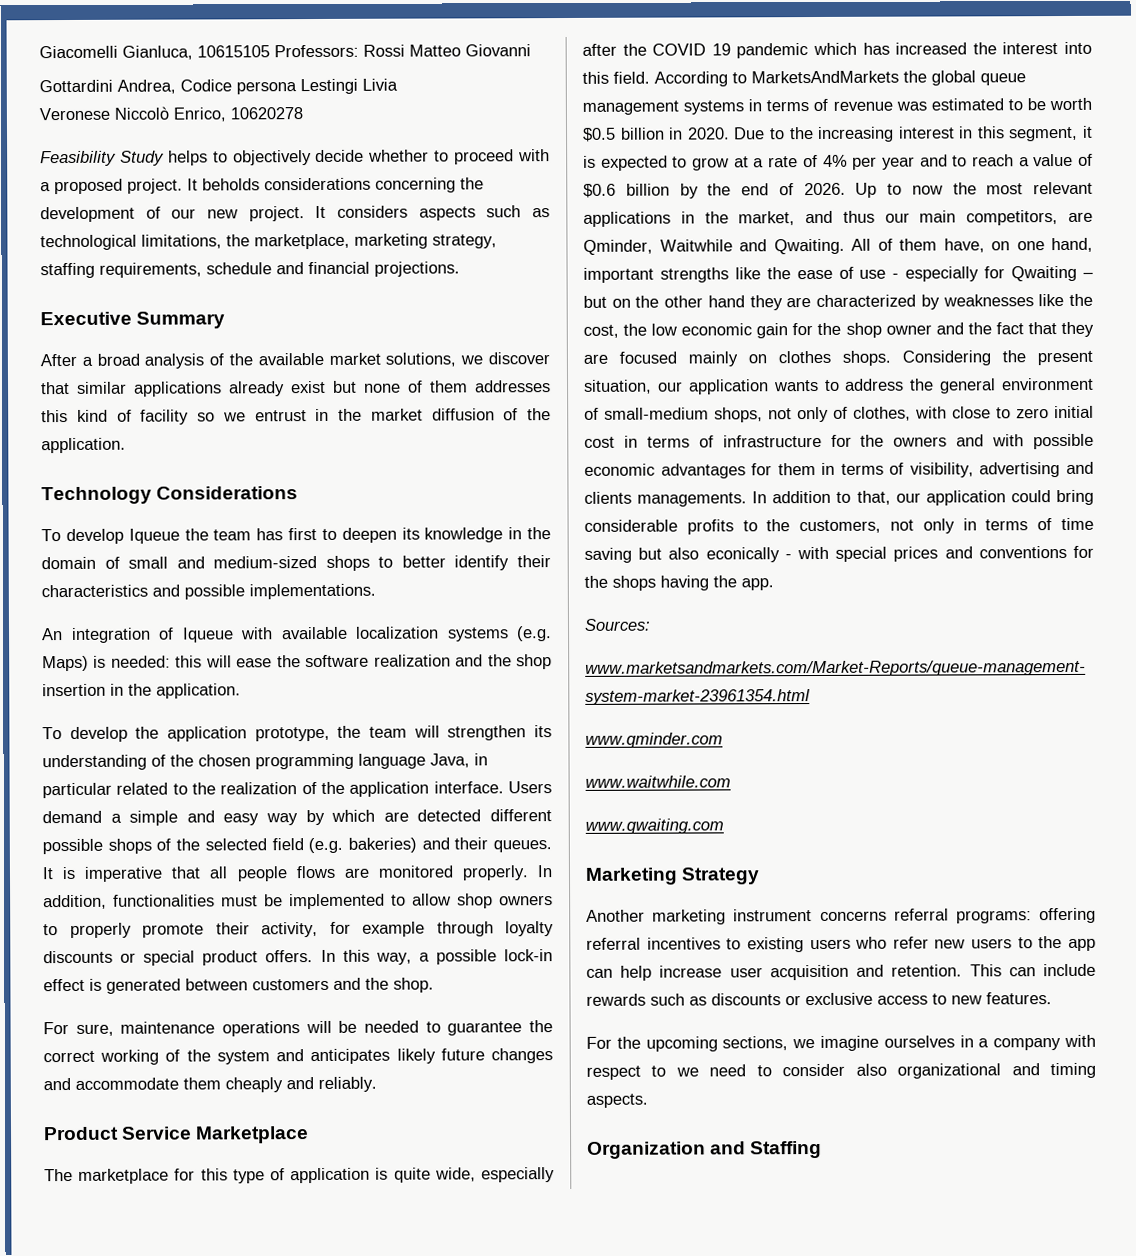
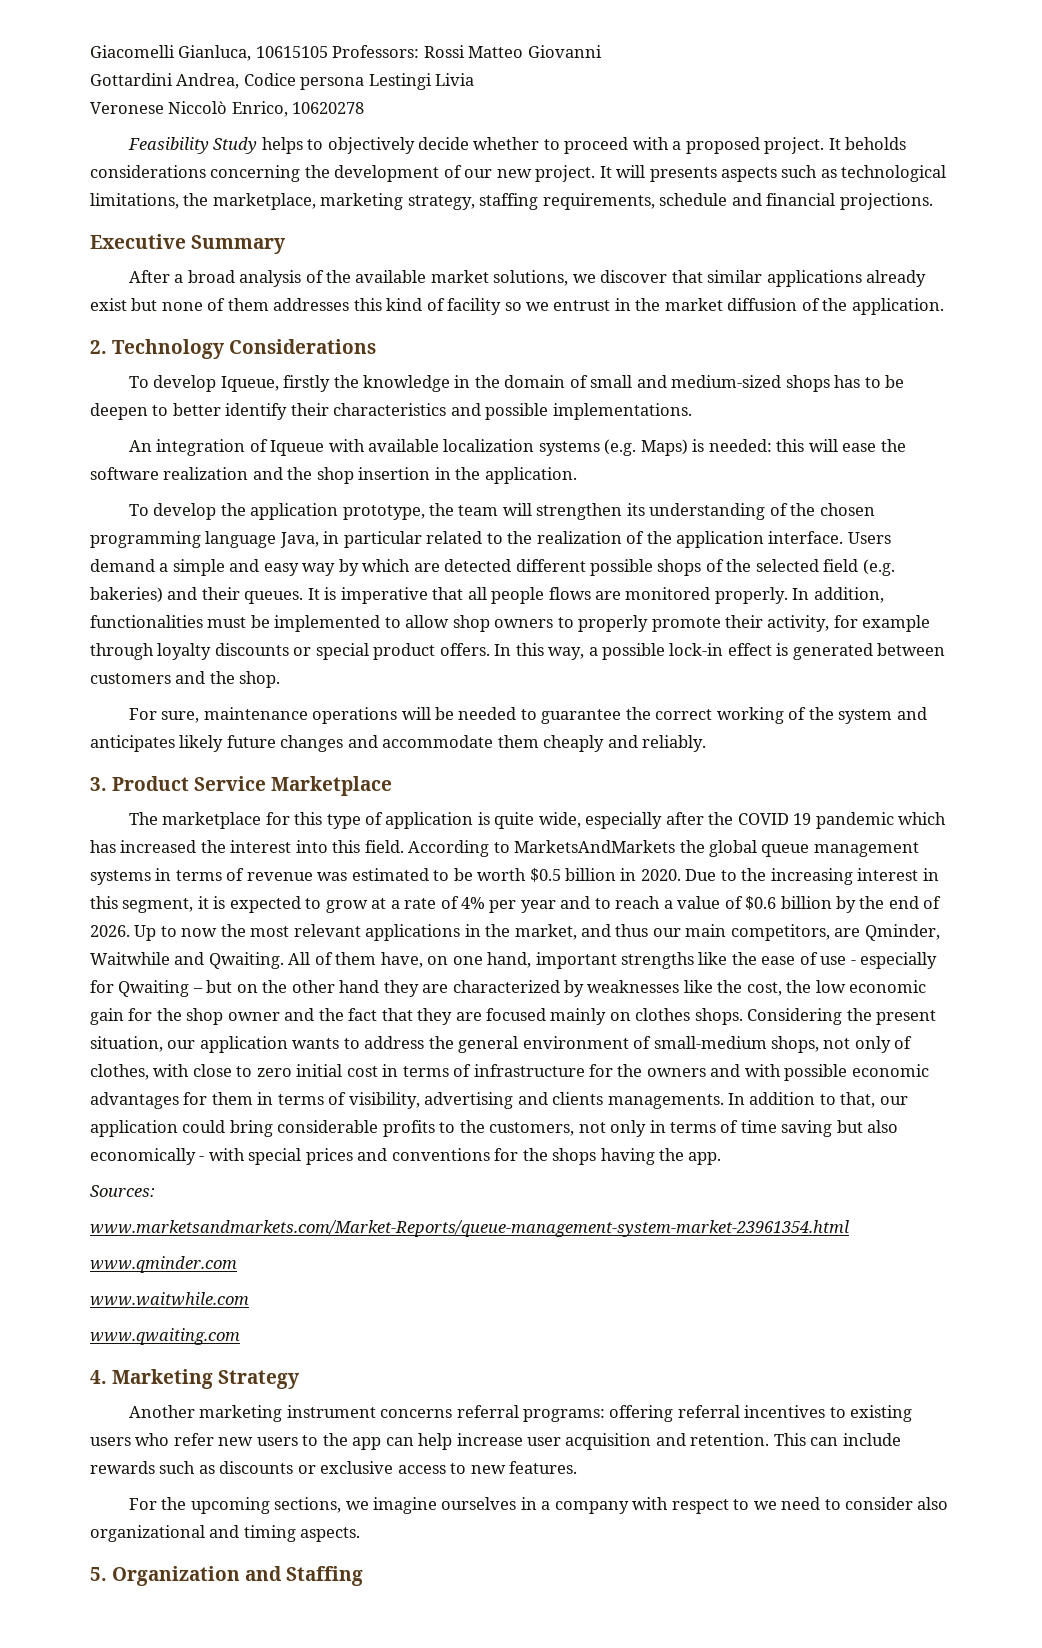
[337,205,408,218] considers -> [616,165,717,182] will presents
(126, 445) none -> [90,340,107,354] 2.
[128,527,420,544] Iqueue the team has first to deepen its -> [220,375,359,392] Iqueue, firstly the
(370, 563) none -> [834,375,905,388] [90,403,148,420] has to be deepen
(377, 1084) none -> [90,777,107,791] 3.
[705,547,780,563] econically -> [90,1148,196,1165] economically
(724, 826) none -> [90,1370,107,1384] 4.
(648, 1100) none -> [90,1567,107,1581] 5.

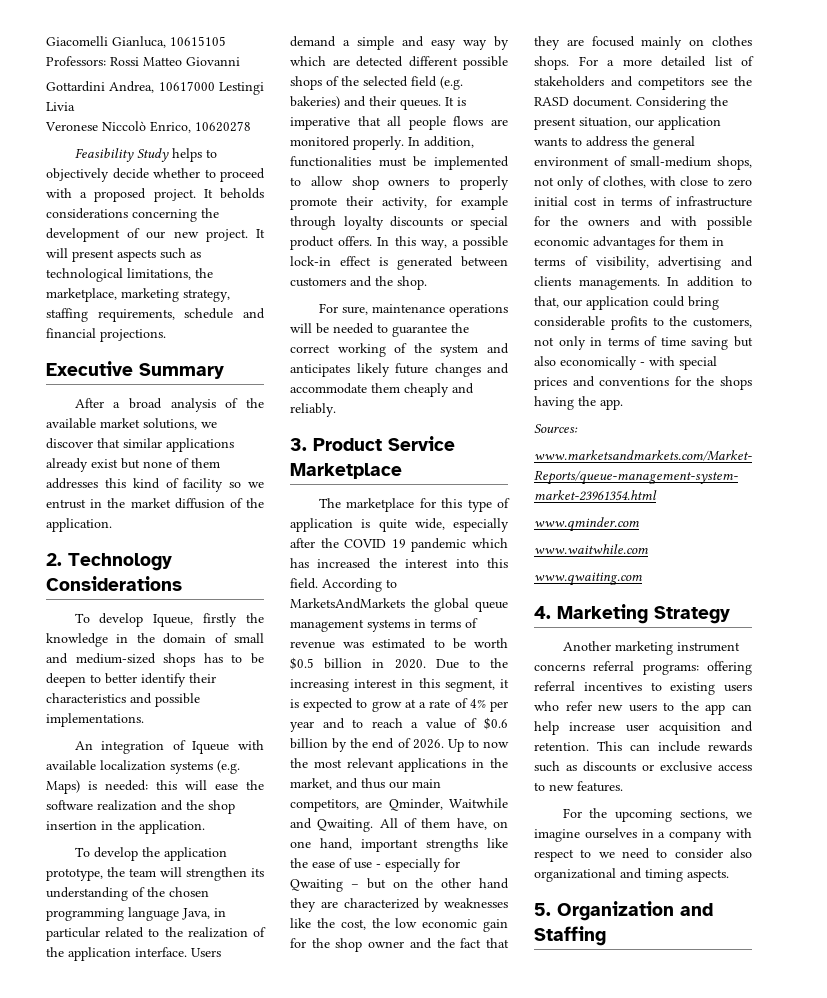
[243,73,365,90] Codice persona -> [158,81,215,91] 10617000
[649,167,717,182] presents -> [72,249,114,262] present
(743, 1016) none -> [578,56,754,67] [534,76,752,90] [534,96,632,107] For a more detailed list of stakeholders and competitors see the RASD document.

